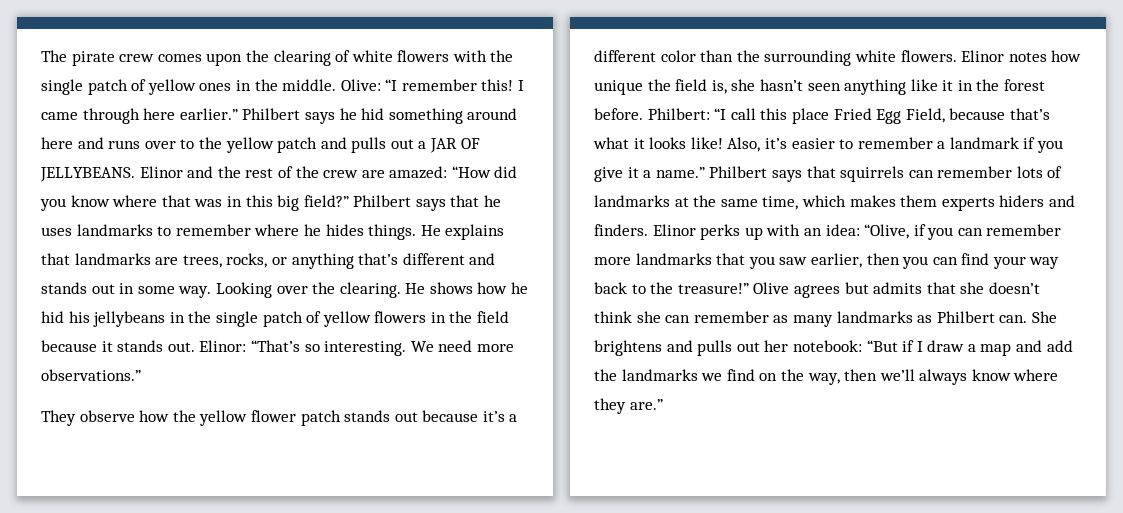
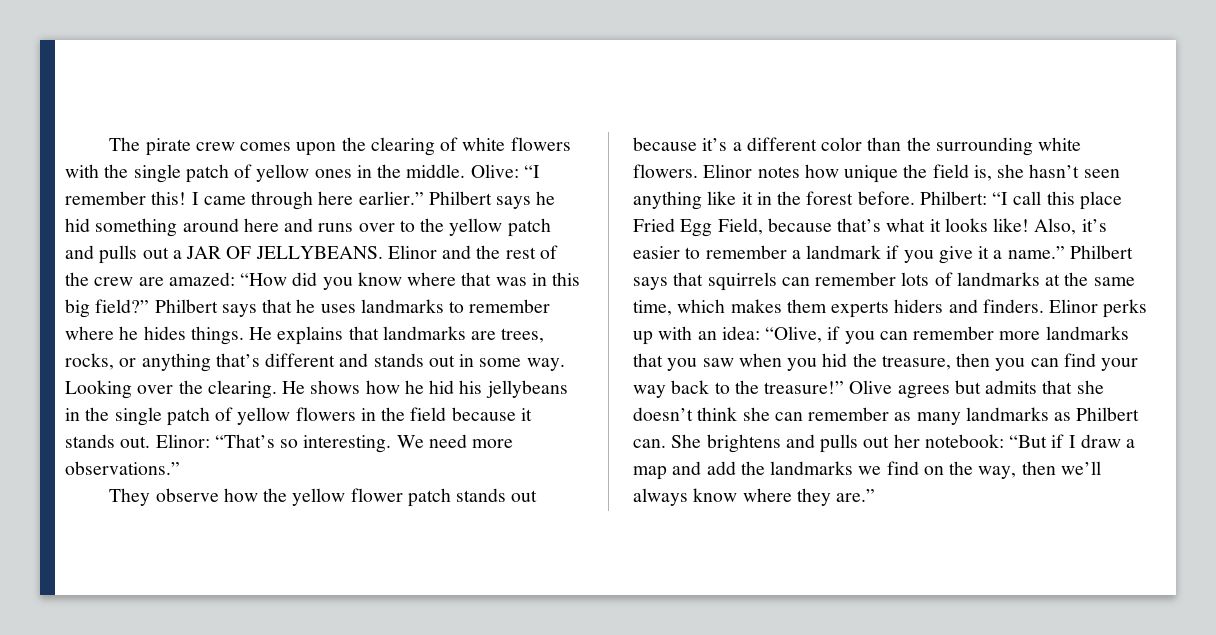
[810,253,862,268] earlier, -> [738,353,951,371] when you hid the treasure,

